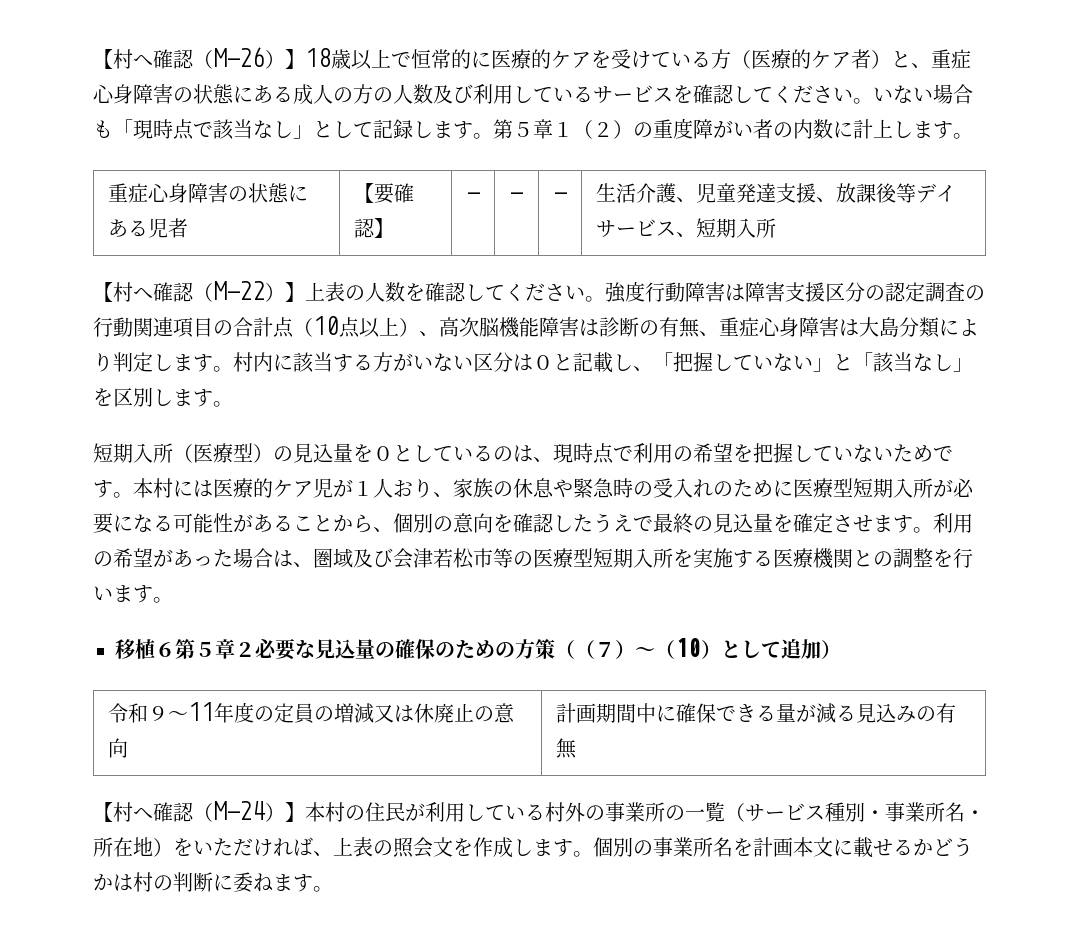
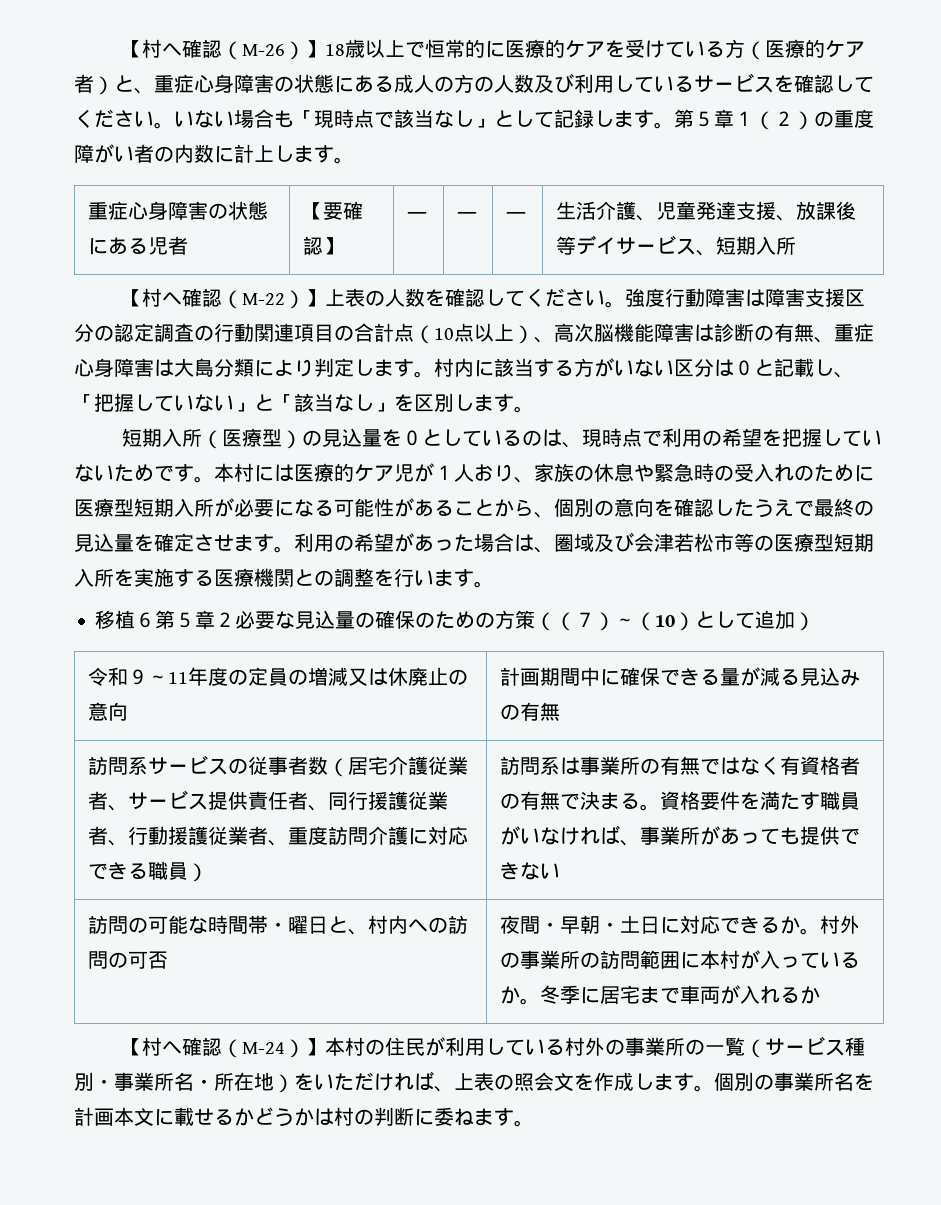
(577, 748) none -> [88,755,469,777] [88,790,449,811] [88,826,469,846] [88,861,209,882] [500,756,861,775] [500,791,861,811] [500,825,861,846] [500,862,561,880] [88,915,469,935] [88,951,169,969] [500,915,861,935] [500,950,861,969] [500,985,821,1005] // 訪問系サービスの従事者数（居宅介護従業者、サービス提供責任者、同行援護従業者、行動援護従業者、重度訪問介護に対応できる職員） | 訪問系は事業所の有無ではなく有資格者の有無で決まる。資格要件を満たす職員がいなければ、事業所があっても提供できない // 訪問の可能な時間帯・曜日と、村内への訪問の可否 | 夜間・早朝・土日に対応できるか。村外の事業所の訪問範囲に本村が入っているか。冬季に居宅まで車両が入れるか

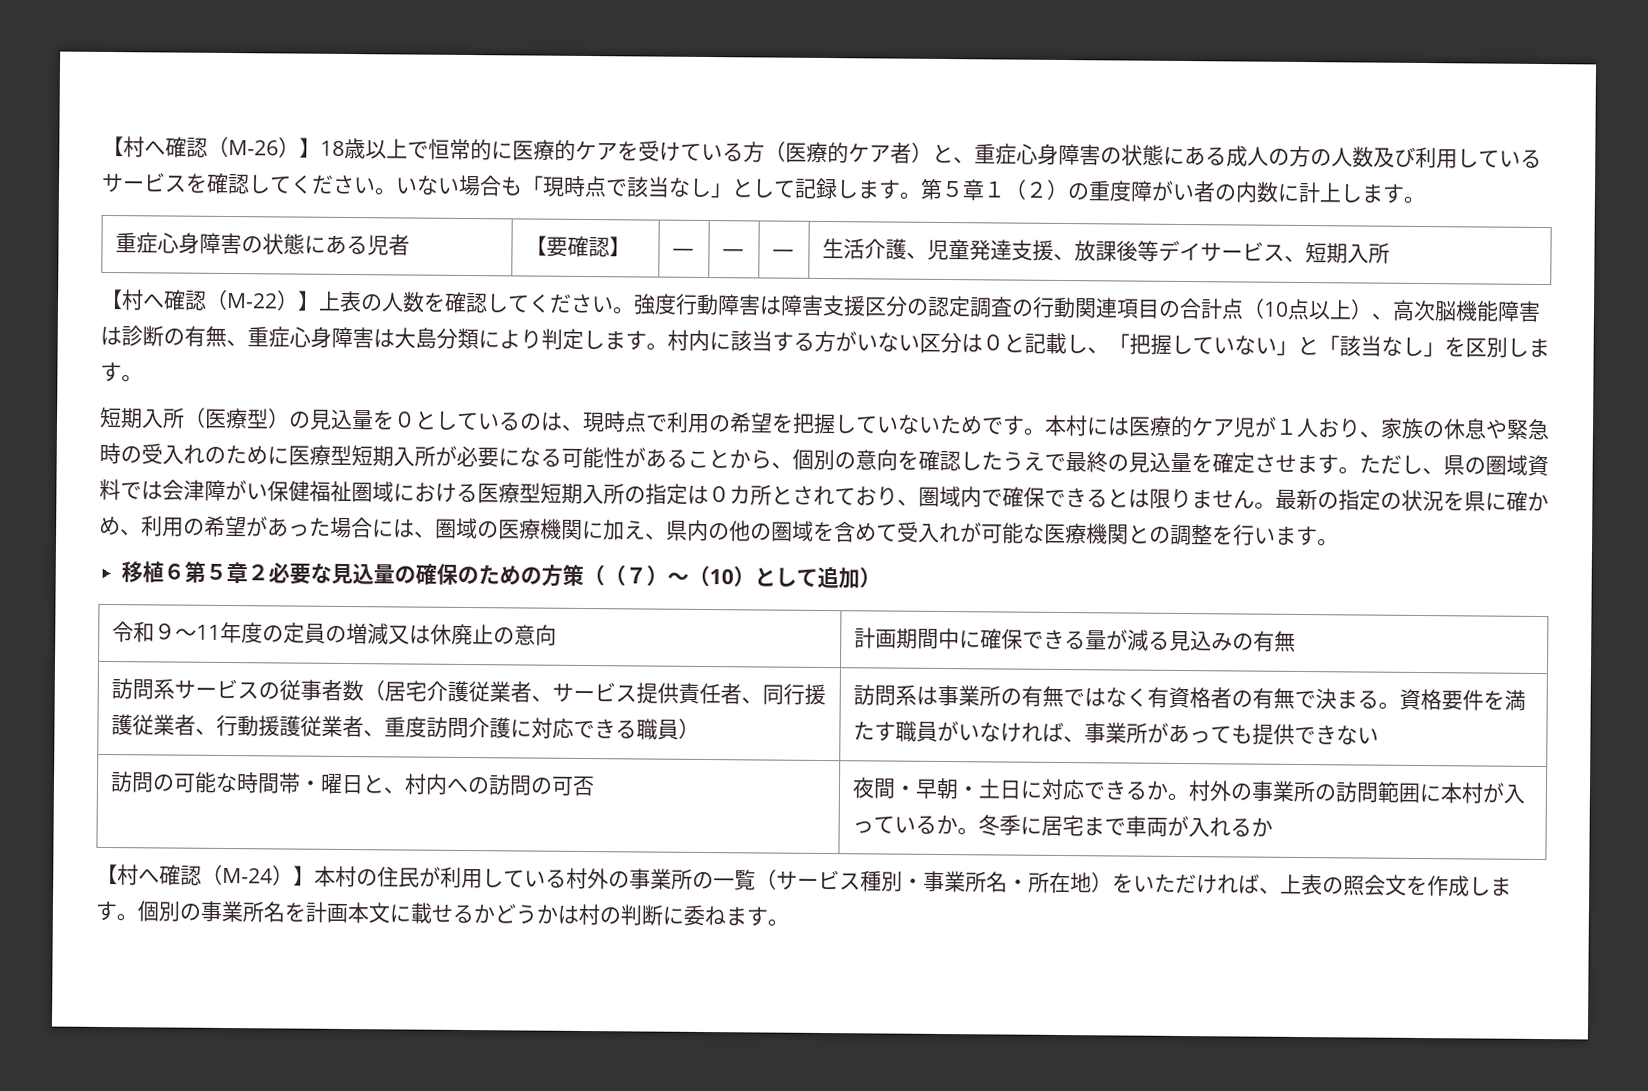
(294, 549) none -> [1359,454,1549,477] [99,478,1549,512] [99,515,142,536] ただし、県の圏域資料では会津障がい保健福祉圏域における医療型短期入所の指定は０カ所とされており、圏域内で確保できるとは限りません。最新の指定の状況を県に確かめ、
(514, 542) none -> [372,519,394,538] に
[594,532,874,552] [74,568,214,587] 及び会津若松市等の医療型短期入所を実施する -> [477,518,1045,544] の医療機関に加え、県内の他の圏域を含めて受入れが可能な

